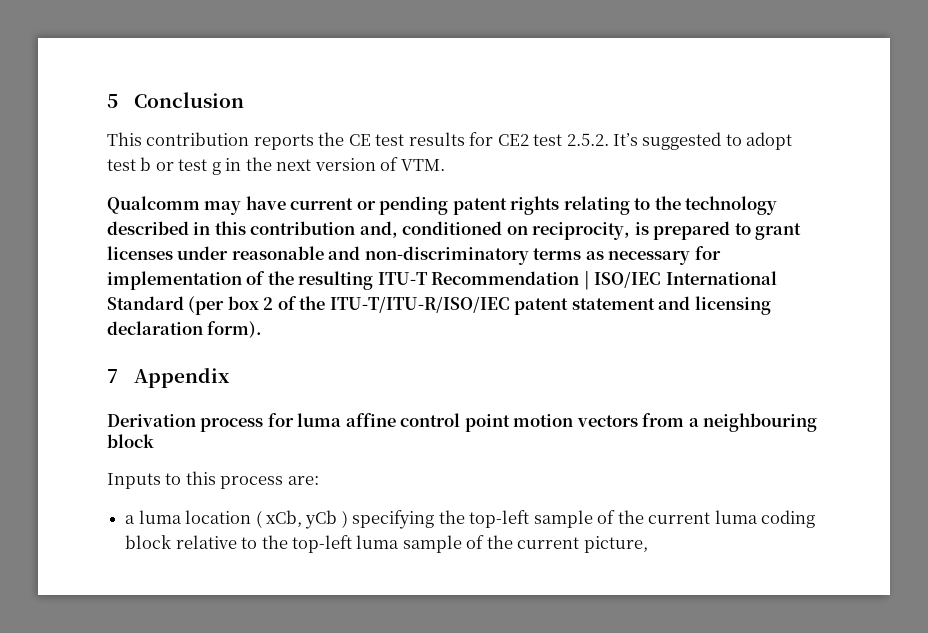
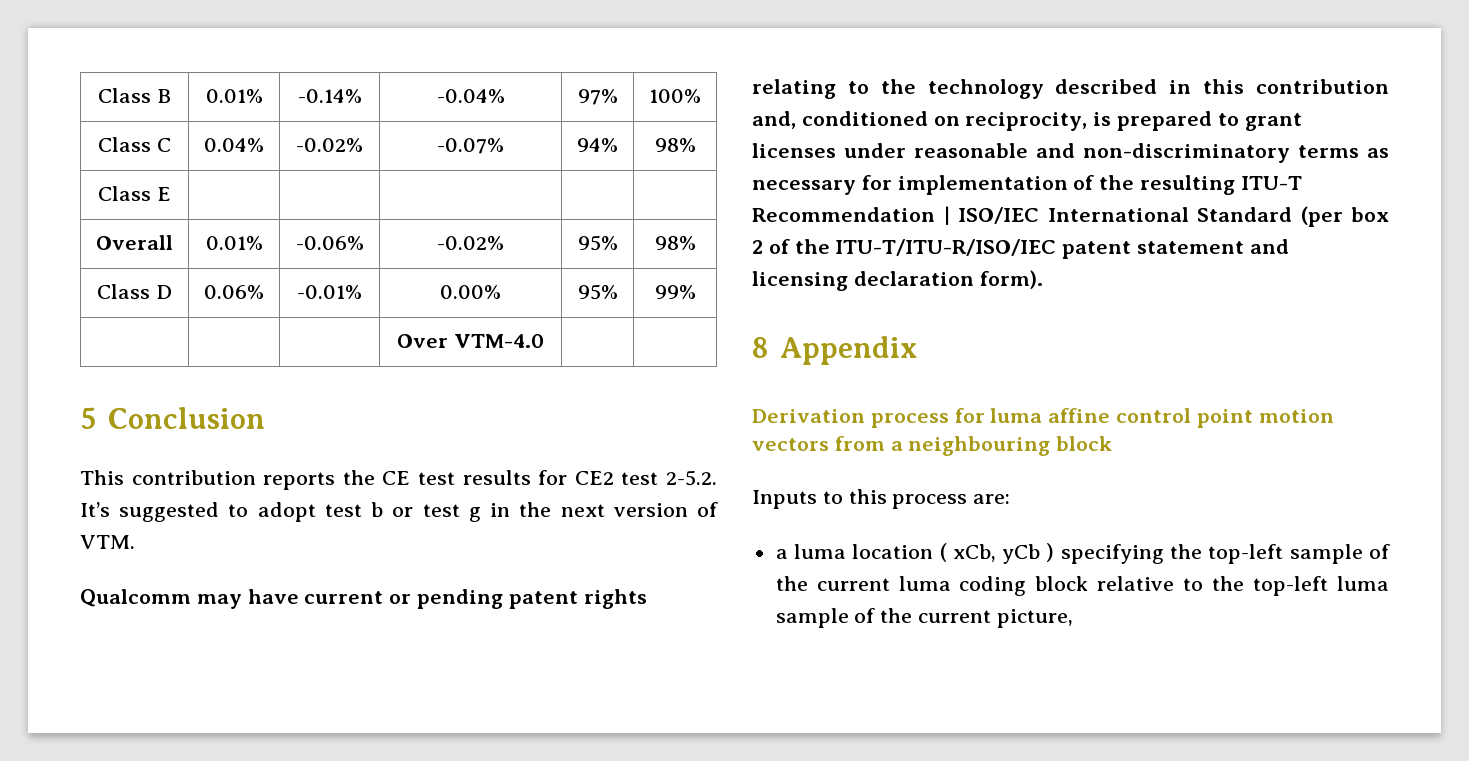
(107, 101) none -> [98,88,171,103] [205,89,263,103] [297,89,362,103] [436,89,505,103] [577,89,618,105] [649,89,701,103] [98,137,171,152] [204,138,264,152] [296,138,363,152] [437,138,504,154] [577,138,618,152] [654,138,696,152] [98,186,171,201] [96,235,173,250] [205,236,263,250] [295,236,364,250] [437,236,504,250] [577,235,618,251] [654,236,696,250] [97,284,172,299] [204,285,264,299] [297,285,362,299] [440,285,501,299] [577,284,618,300] [654,285,696,299] [397,334,544,348] Class B | 0.01% | -0.14% | -0.04% | 97% | 100% // Class C | 0.04% | -0.02% | -0.07% | 94% | 98% // Class E | | | | | // Overall | 0.01% | -0.06% | -0.02% | 95% | 98% // Class D | 0.06% | -0.01% | 0.00% | 95% | 99% // | | | Over VTM-4.0 | | //
[566,133,609,146] 2.5.2. -> [666,470,718,486] 2-5.2.
[107,369,118,383] 7 -> [752,337,768,358] 8

